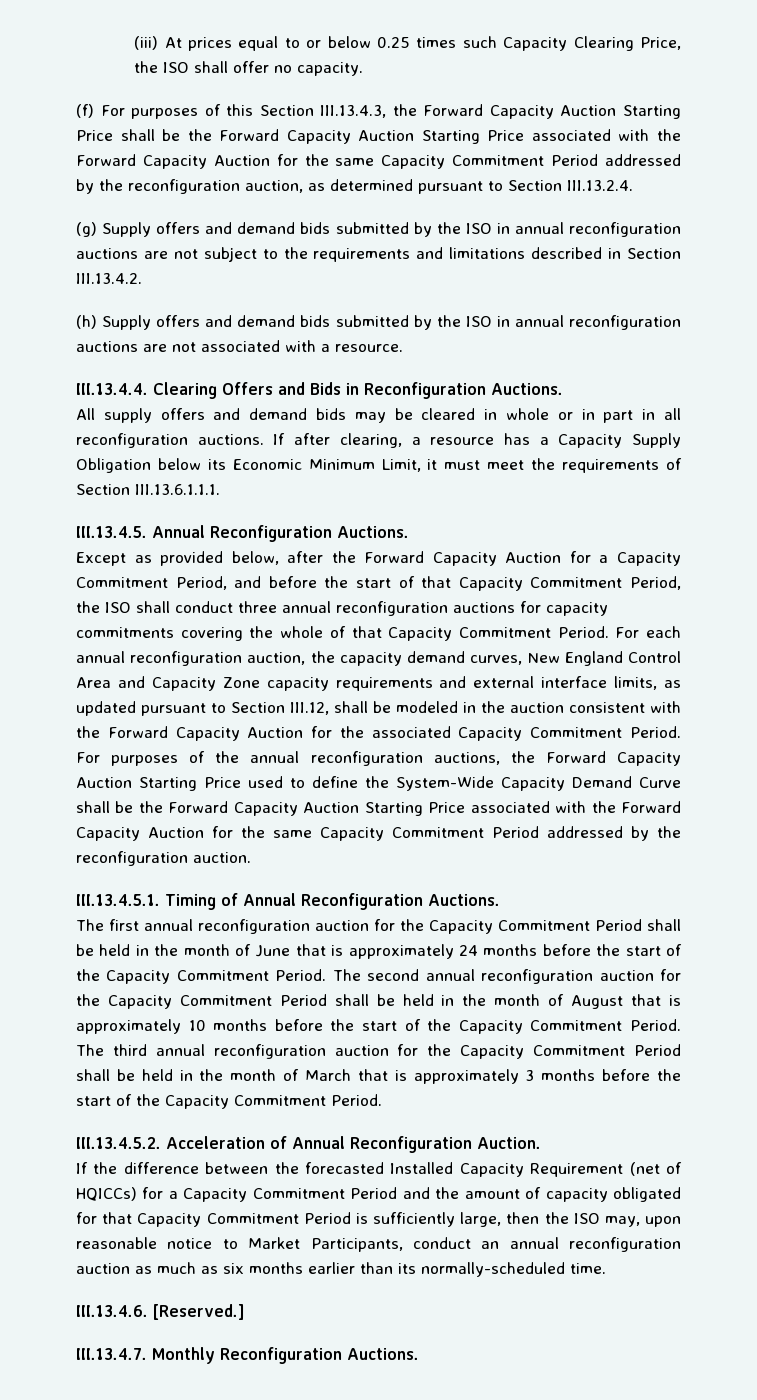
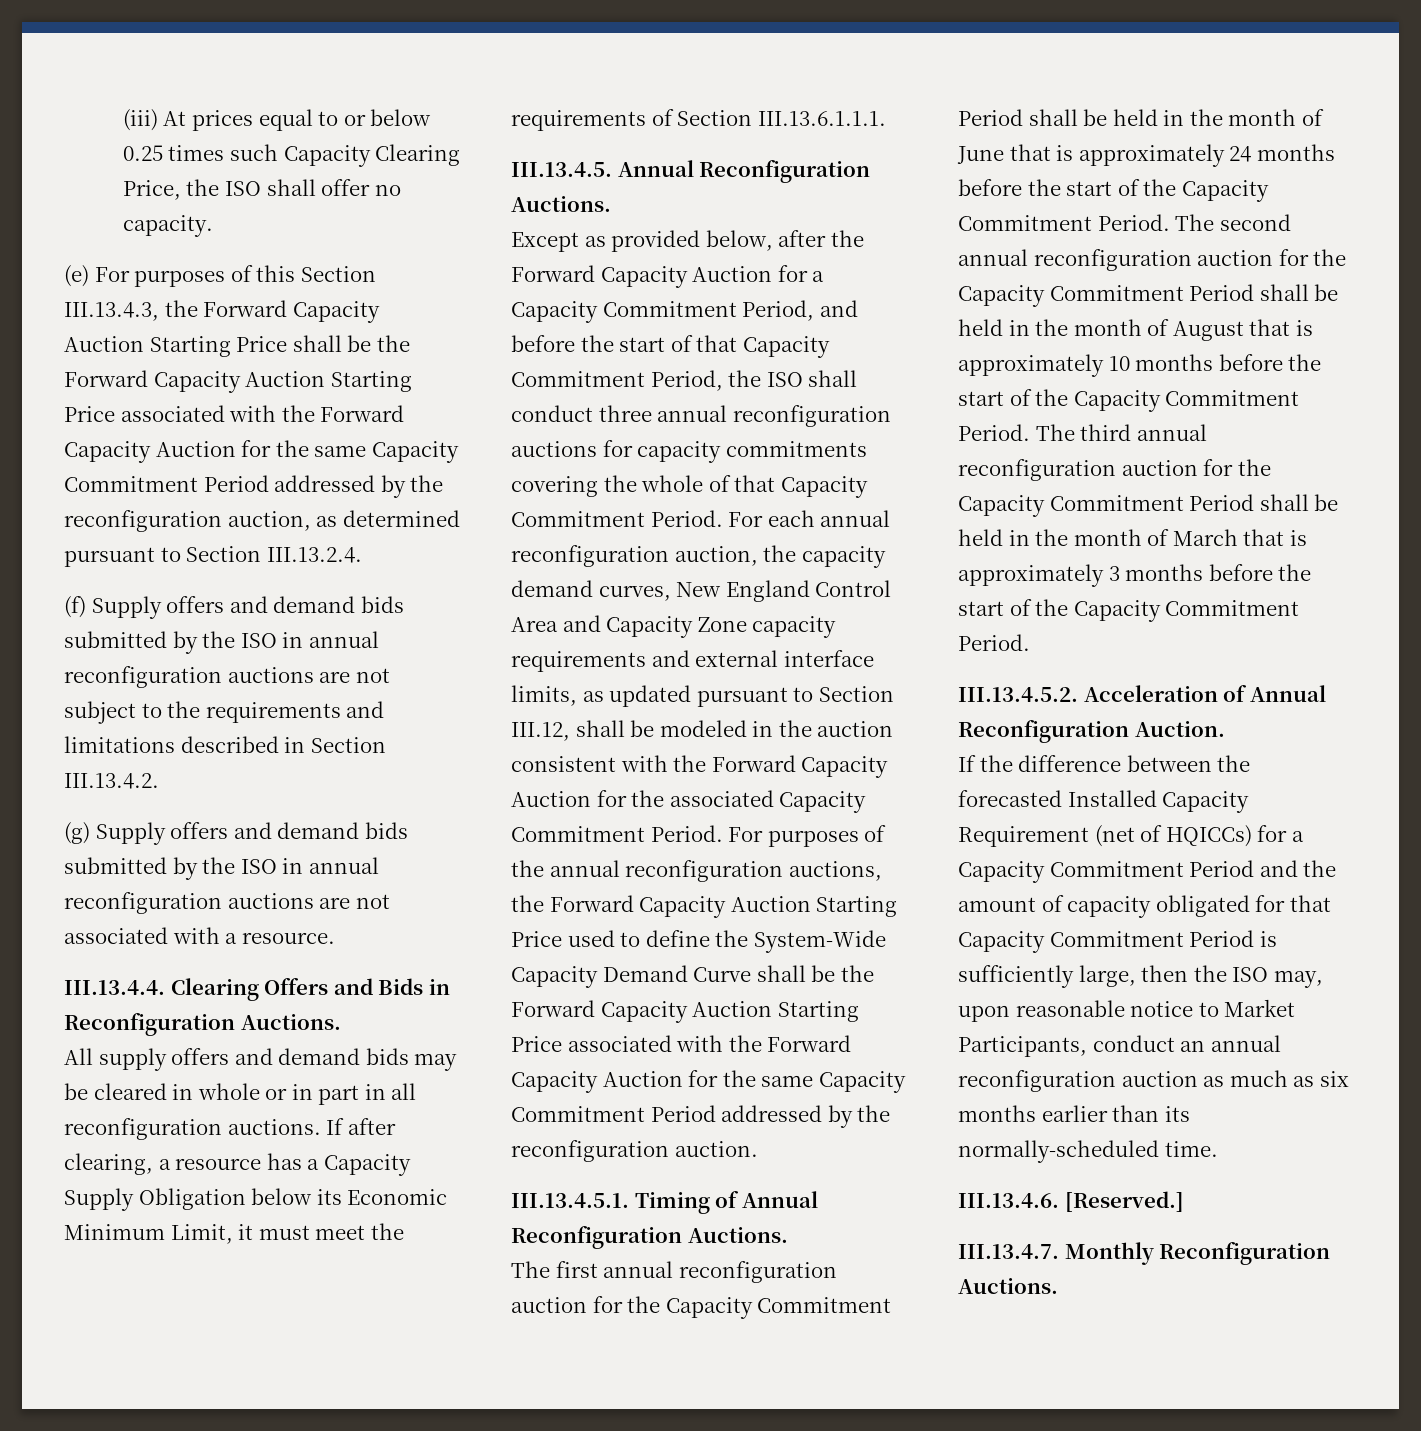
[76,104,94,118] (f) -> [64,265,89,287] (e)
[76,222,97,237] (g) -> [64,596,86,618] (f)
[76,315,97,329] (h) -> [64,822,90,844] (g)

